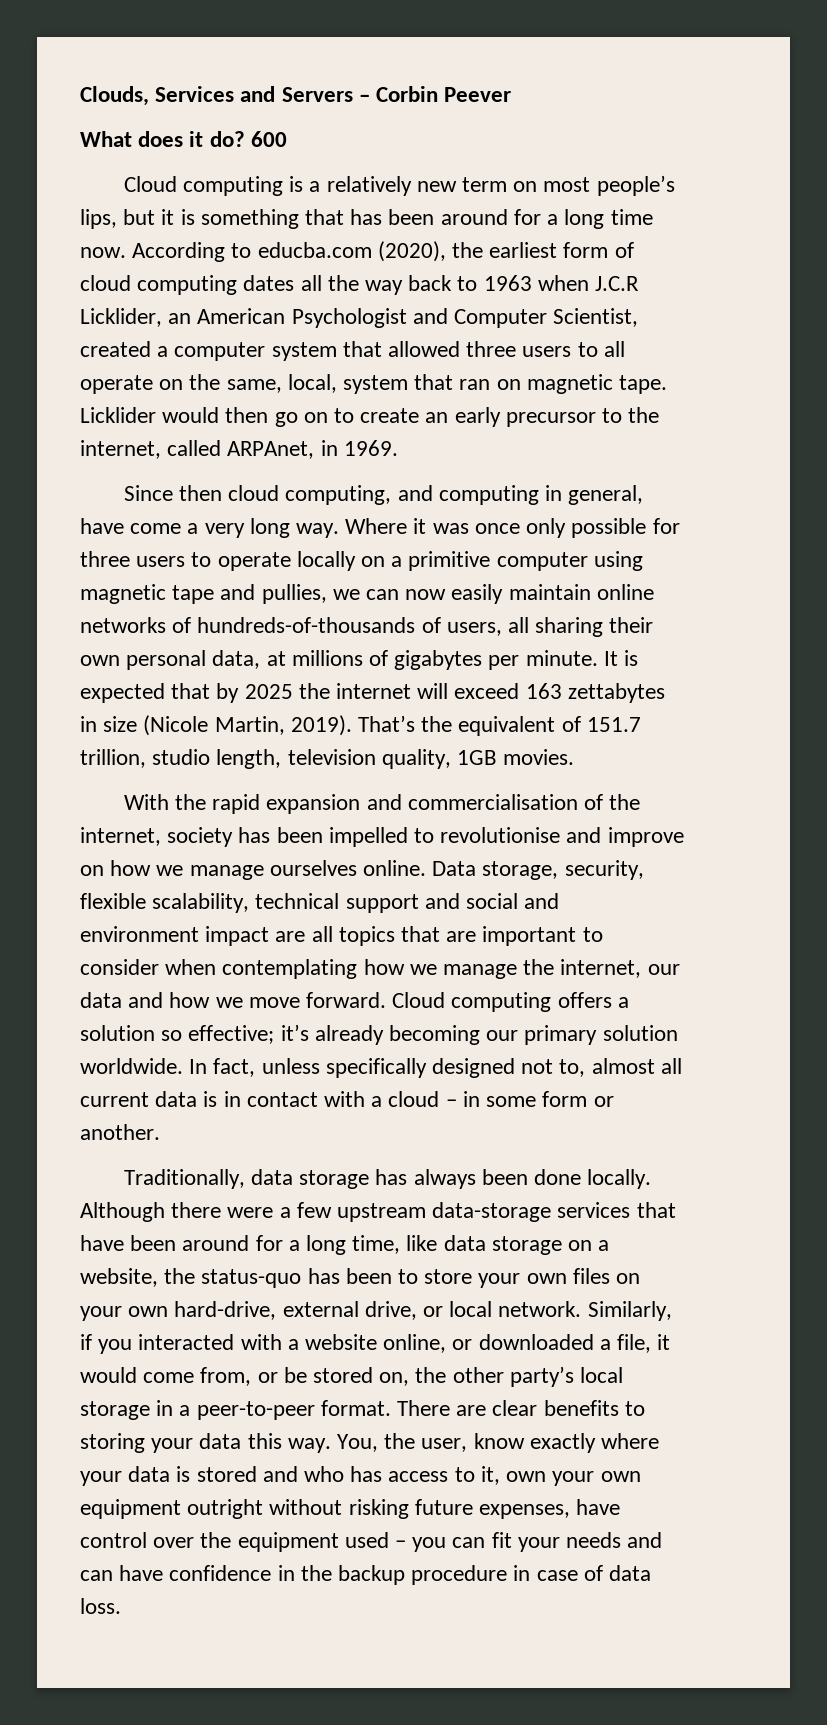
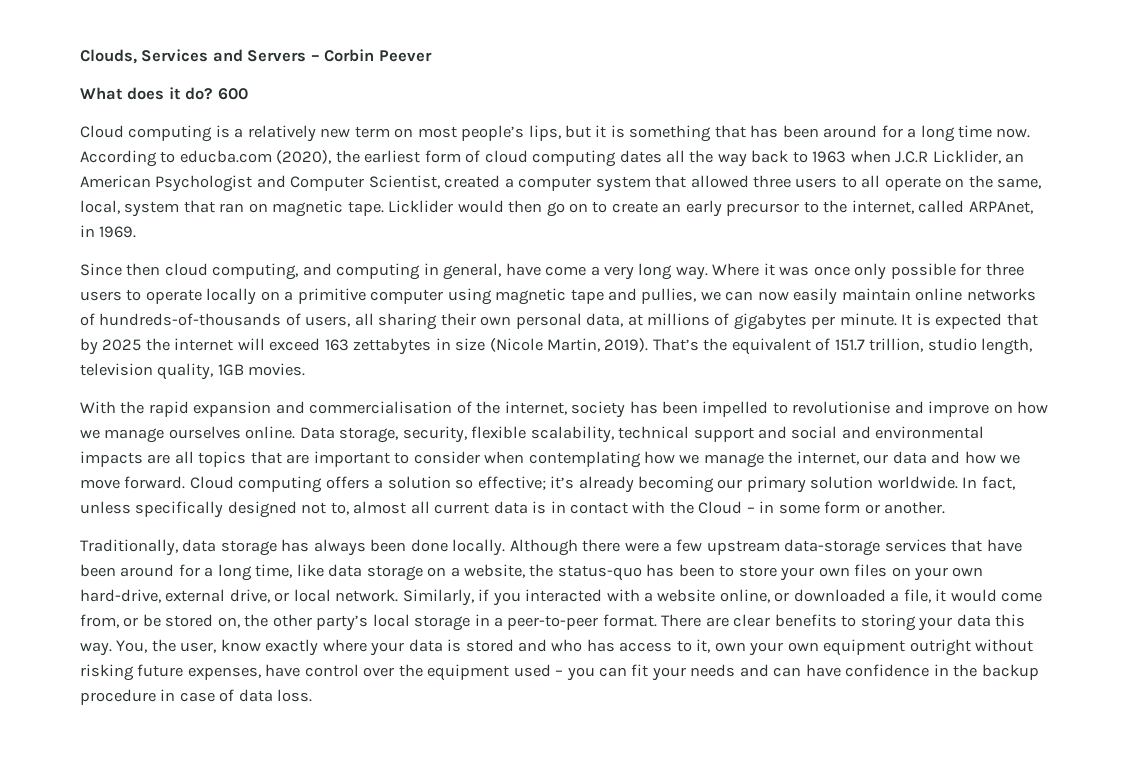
[80,926,270,946] environment impact -> [875,426,985,439] [80,451,143,467] environmental impacts
[371,1091,440,1107] a cloud -> [669,501,743,514] the Cloud

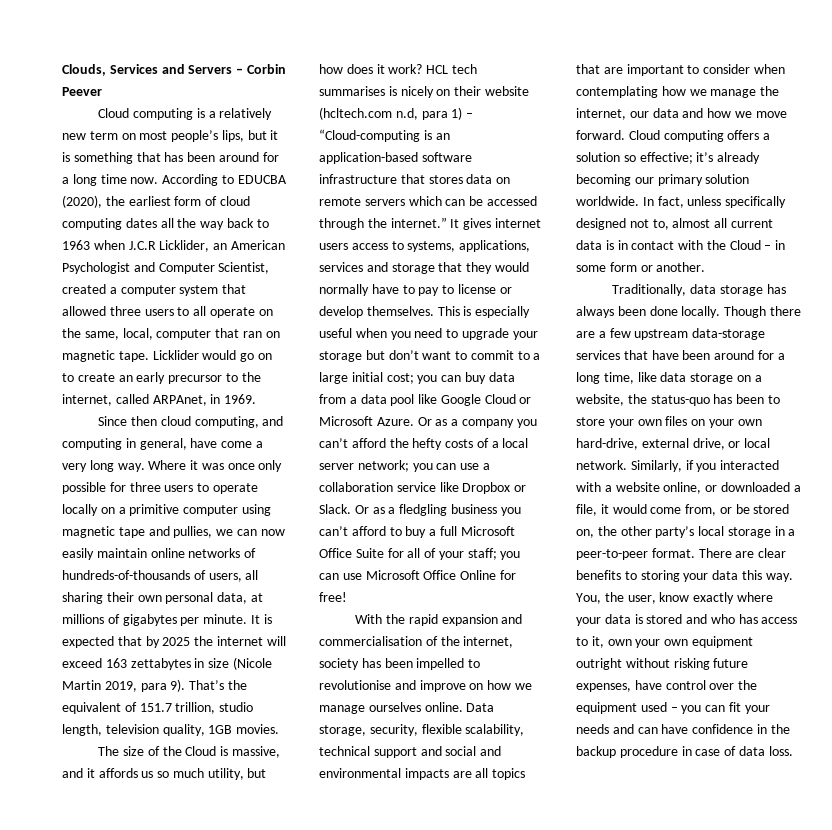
[80,87,248,100] // What does it do? 600 -> (102, 91) none
[179,150,272,163] educba.com -> [237,175,287,184] EDUCBA
[124,201,180,217] system -> [156,329,212,340] computer
[508,200,543,213] then -> (237, 355) none
[547,338,649,352] Martin, 2019). -> [62,679,186,692] Martin 2019, para 9).
(306, 369) none -> [98,746,280,758] [62,768,267,780] [319,64,477,74] [319,86,529,98] [319,107,474,120] [319,129,450,142] [319,152,472,164] [319,174,511,184] [319,196,537,206] [319,217,541,230] [319,240,531,252] [319,262,529,274] [319,284,512,296] [319,306,531,318] [319,328,538,340] [319,350,541,362] [319,372,515,384] [319,394,532,406] [319,416,537,428] [319,438,529,450] [319,460,490,472] [319,482,527,494] [319,504,521,516] [319,526,515,538] [319,548,521,560] [319,570,516,580] [319,592,347,602] // The size of the Cloud is massive, and it affords us so much utility, but how does it work? HCL tech summarises is nicely on their website (hcltech.com n.d, para 1) – “Cloud-computing is an application-based software infrastructure that stores data on remote servers which can be accessed through the internet.” It gives internet users access to systems, applications, services and storage that they would normally have to pay to license or develop themselves. This is especially useful when you need to upgrade your storage but don’t want to commit to a large initial cost; you can buy data from a data pool like Google Cloud or Microsoft Azure. Or as a company you can’t afford the hefty costs of a local server network; you can use a collaboration service like Dropbox or Slack. Or as a fledgling business you can’t afford to buy a full Microsoft Office Suite for all of your staff; you can use Microsoft Office Online for free!
[509,539,659,556] Although there were -> [724,306,801,318] [576,331,595,338] Though there are

